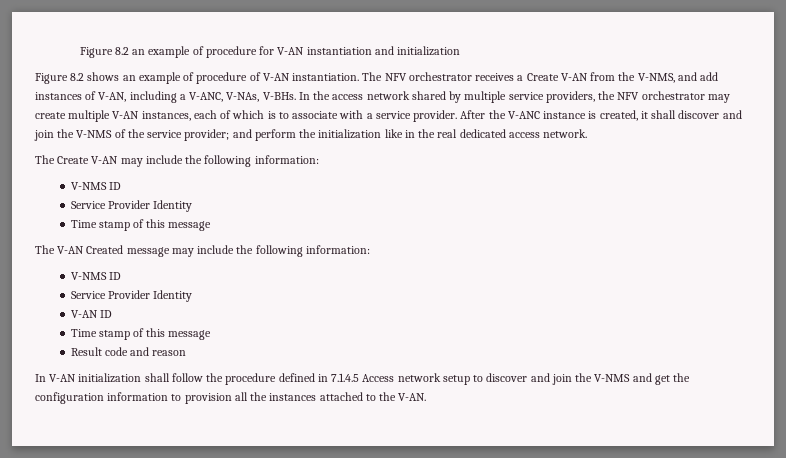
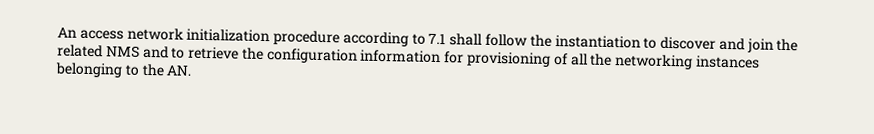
[79,46,461,58] [35,72,719,84] [35,91,730,103] [35,110,742,122] [34,129,588,141] [35,155,319,167] [70,182,121,190] [70,200,192,212] [70,219,212,231] [35,245,370,257] [70,272,121,280] [70,290,192,302] [70,310,112,318] [70,328,212,340] [70,347,187,356] [35,373,470,385] Figure 8.2 an example of procedure for V-AN instantiation and initialization // Figure 8.2 shows an example of procedure of V-AN instantiation. The NFV orchestrator receives a Create V-AN from the V-NMS, and add instances of V-AN, including a V-ANC, V-NAs, V-BHs. In the access network shared by multiple service providers, the NFV orchestrator may create multiple V-AN instances, each of which is to associate with a service provider. After the V-ANC instance is created, it shall discover and join the V-NMS of the service provider; and perform the initialization like in the real dedicated access network. // The Create V-AN may include the following information: // V-NMS ID // Service Provider Identity // Time stamp of this message // The V-AN Created message may include the following information: // V-NMS ID // Service Provider Identity // V-AN ID // Time stamp of this message // Result code and reason // In V-AN initialization shall follow the procedure defined in 7.1.4.5 Access network setup -> [57,27,641,49] An access network initialization procedure according to 7.1 shall follow the instantiation
[594,373,691,385] [35,392,363,404] V-NMS and get the configuration information to provision all the instances attached -> [57,44,760,70] [55,62,123,78] related NMS and to retrieve the configuration information for provisioning of all the networking instances belonging
[398,393,427,401] V-AN. -> [166,65,192,76] AN.

